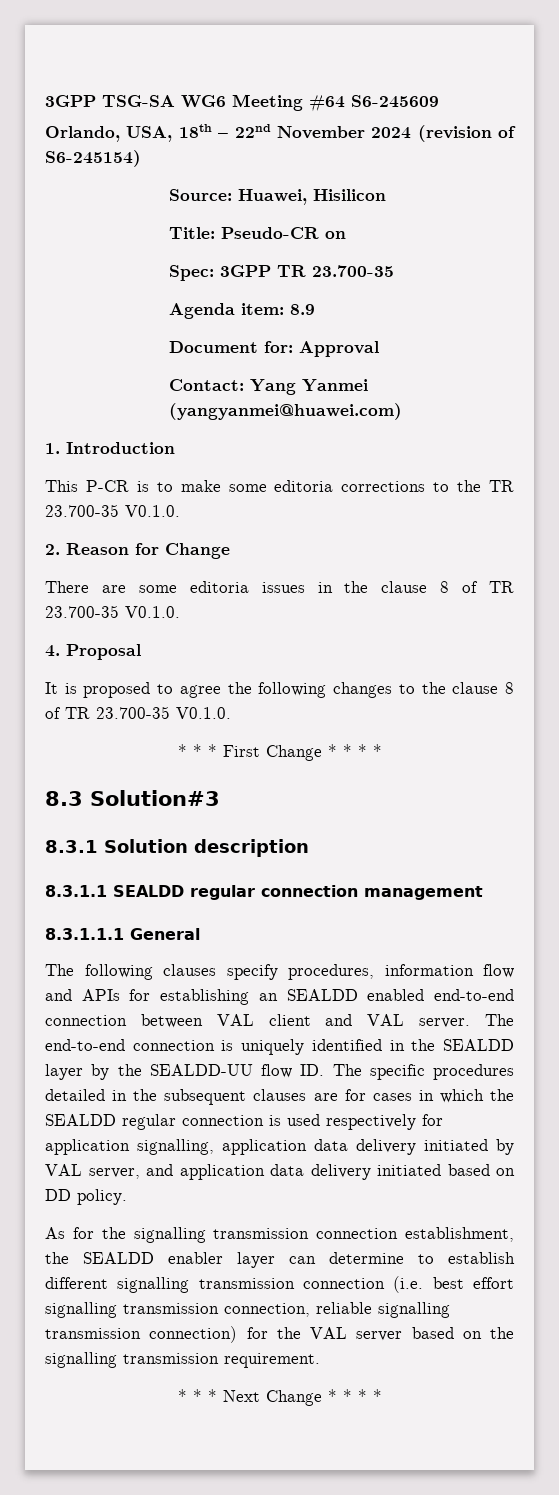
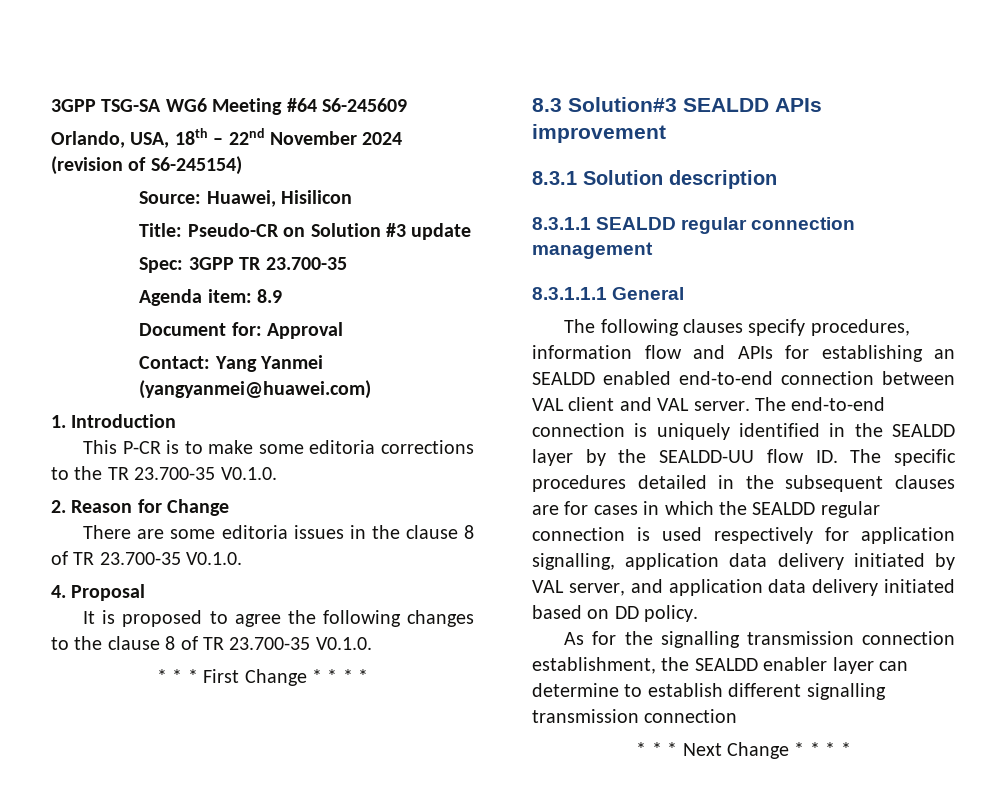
(346, 235) none -> [310,223,472,240] Solution #3 update
(220, 798) none -> [683,98,822,112] [532,124,666,143] SEALDD APIs improvement
[393,1276,514,1293] [45,1302,450,1318] [45,1326,514,1343] [45,1352,320,1368] (i.e. best effort signalling transmission connection, reliable signalling transmission connection) for the VAL server based on the signalling transmission requirement. -> (738, 716) none

